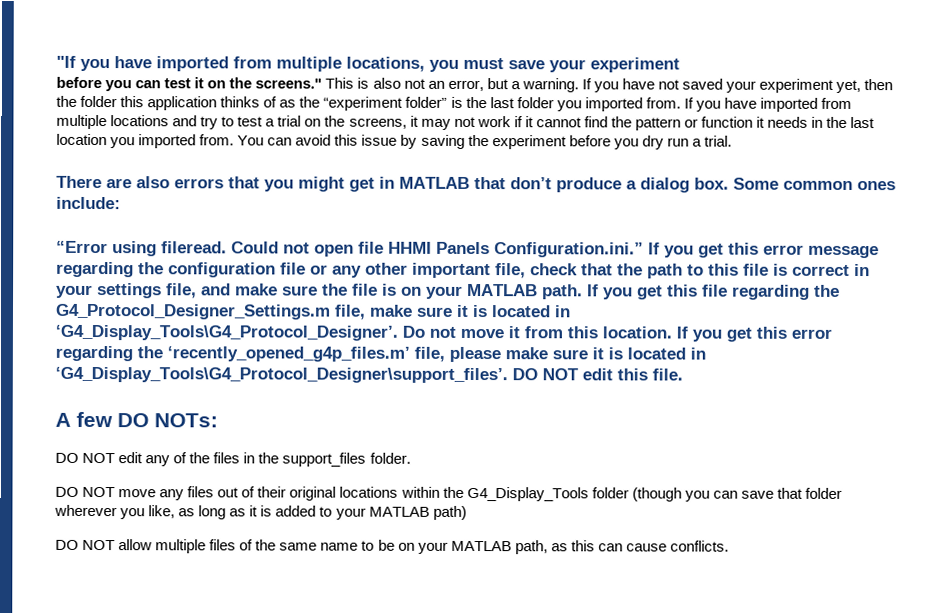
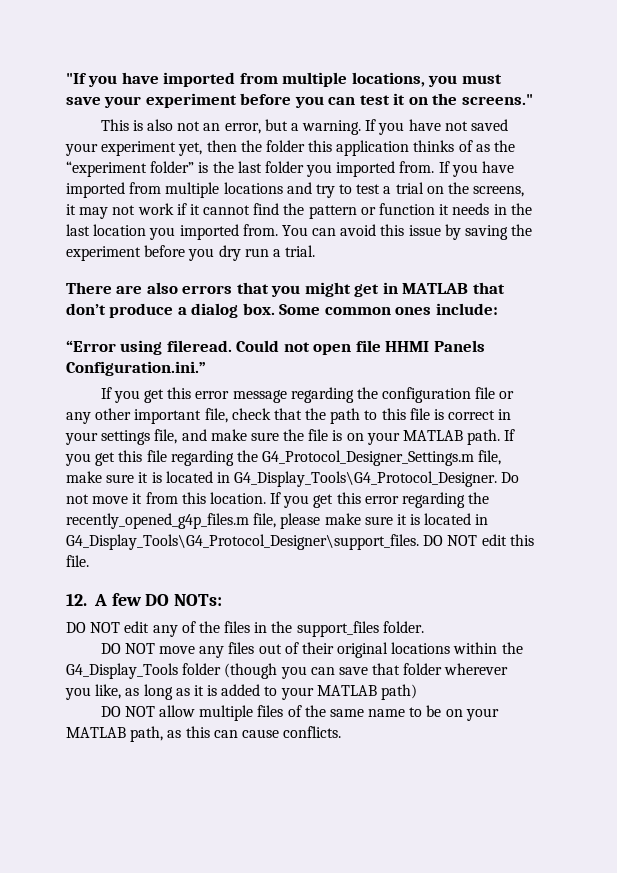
(680, 65) // -> (237, 100) none
(323, 83) none -> (533, 99) //
(644, 250) none -> (206, 368) //
[55,324,398,341] ‘G4_Display_Tools\G4_Protocol_Designer’. -> [234,471,498,487] G4_Display_Tools\G4_Protocol_Designer.
[167,346,410,362] ‘recently_opened_g4p_files.m’ -> [66,513,249,529] recently_opened_g4p_files.m
[55,366,508,384] ‘G4_Display_Tools\G4_Protocol_Designer\support_files’. -> [66,534,419,550] G4_Display_Tools\G4_Protocol_Designer\support_files.
(683, 374) none -> [66,593,87,606] 12.

